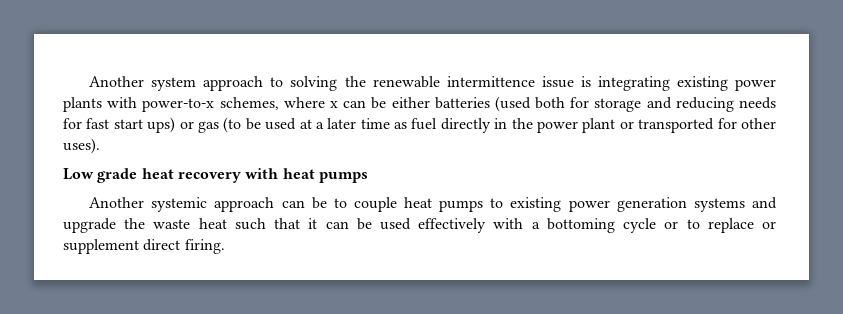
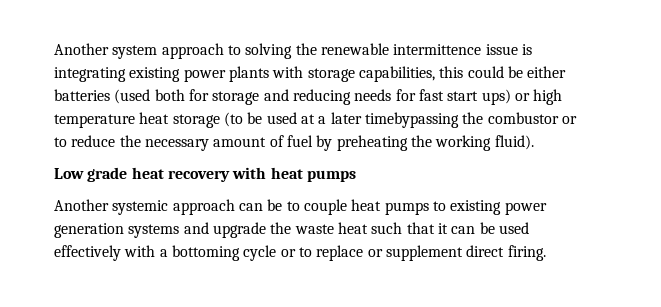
[142,97,367,112] power-to-x schemes, where x can -> [307,66,504,82] storage capabilities, this could
[197,121,219,133] gas -> [533,89,563,105] [54,112,220,128] high temperature heat storage
[360,118,777,133] [63,138,100,154] time as fuel directly in the power plant or transported for other uses). -> [364,112,577,128] [54,135,534,151] timebypassing the combustor or to reduce the necessary amount of fuel by preheating the working fluid).

